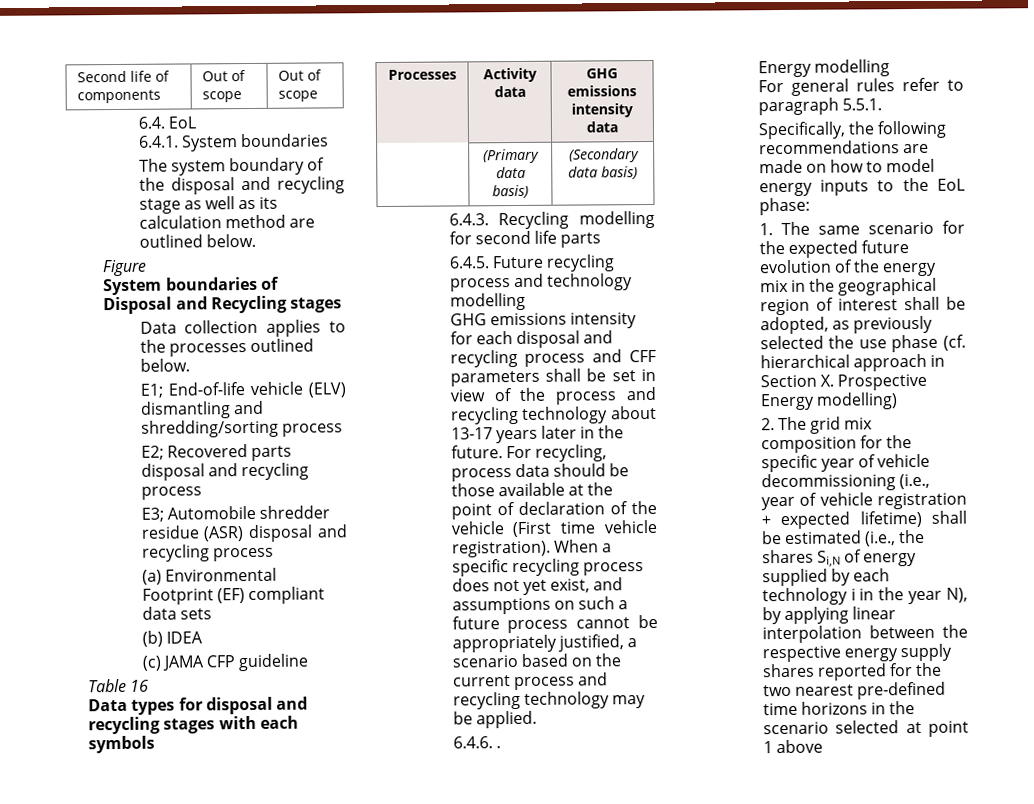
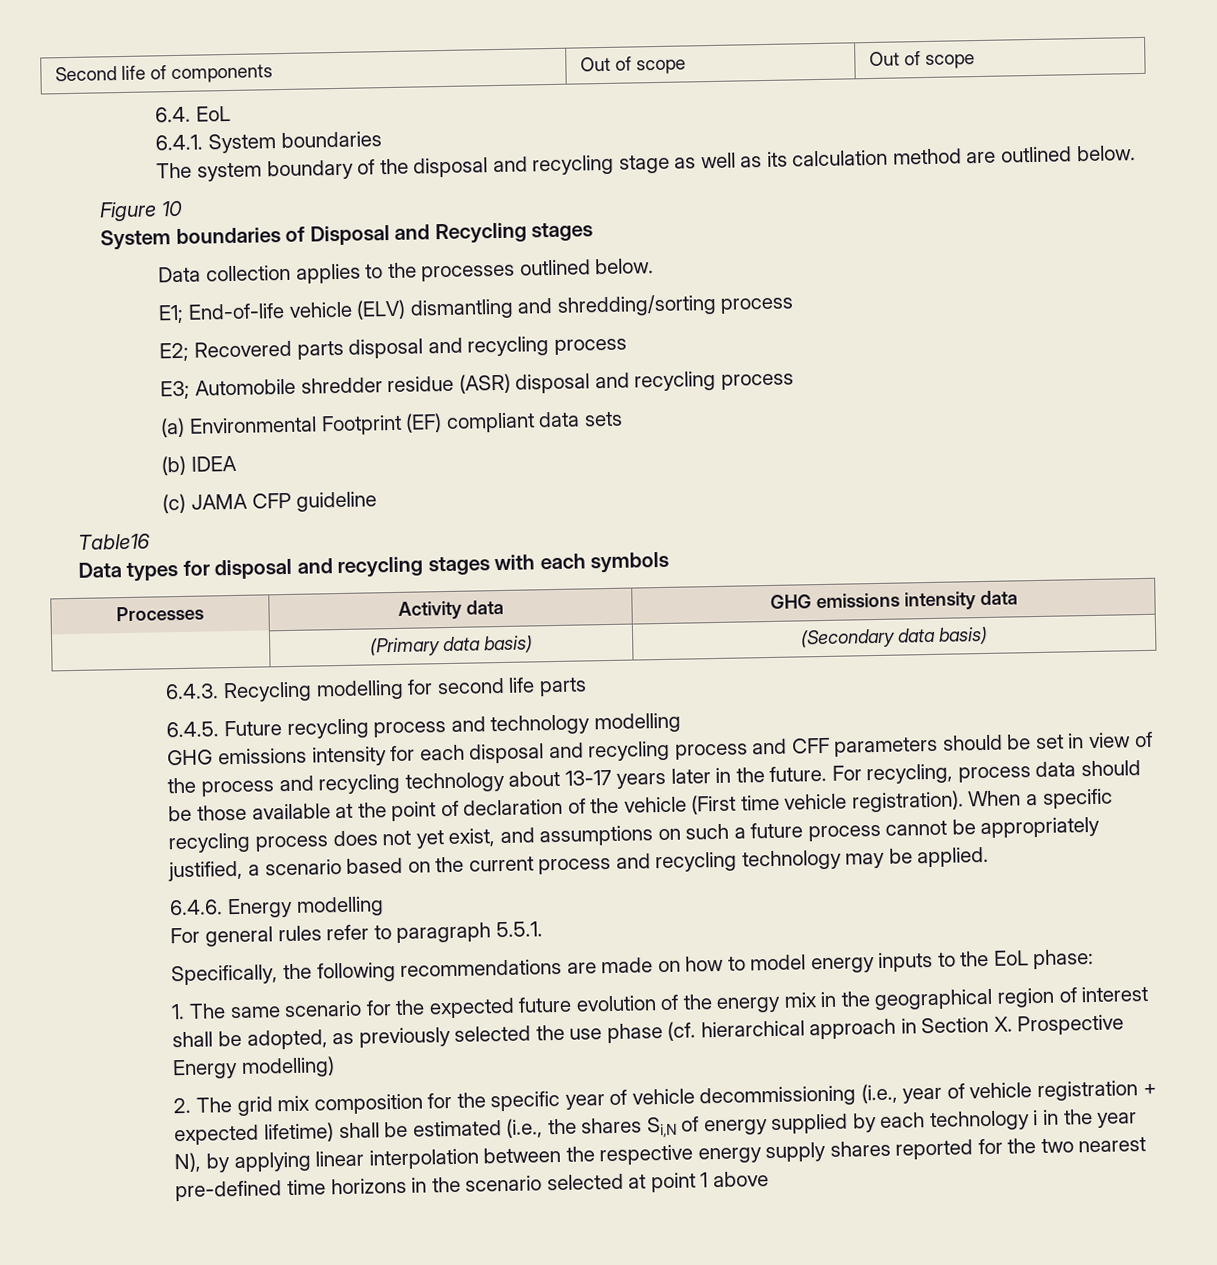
(148, 268) none -> [160,200,183,217] 10
[88,678,150,693] Table 16 -> [77,533,151,550] Table16
[545,368,582,382] shall -> [941,734,1003,751] should
[495,745,501,749] . // -> (224, 907) none

